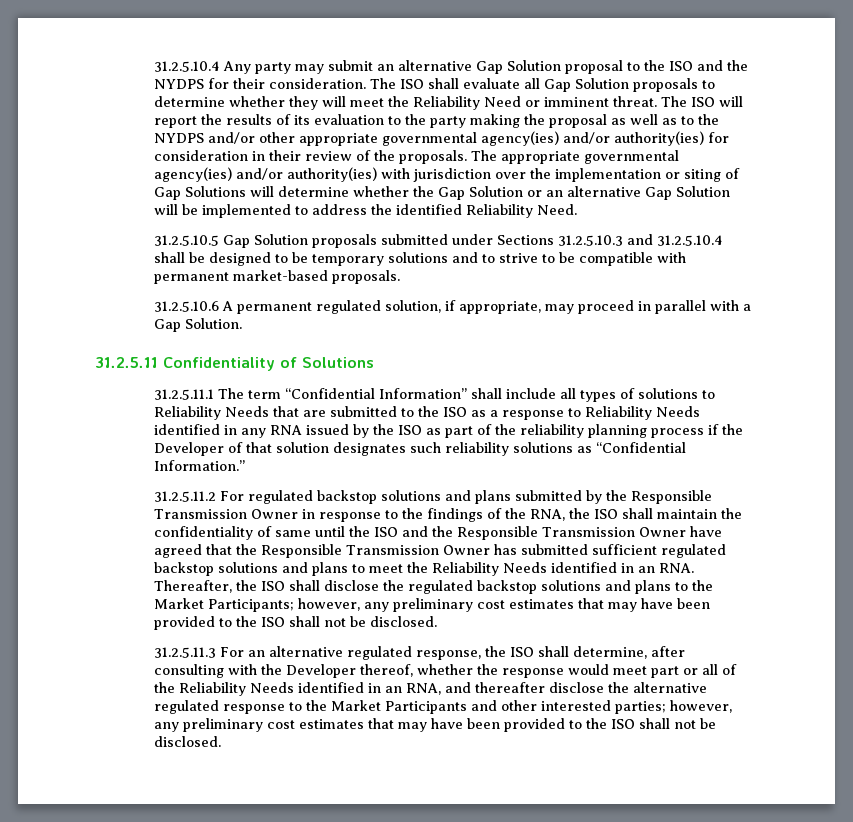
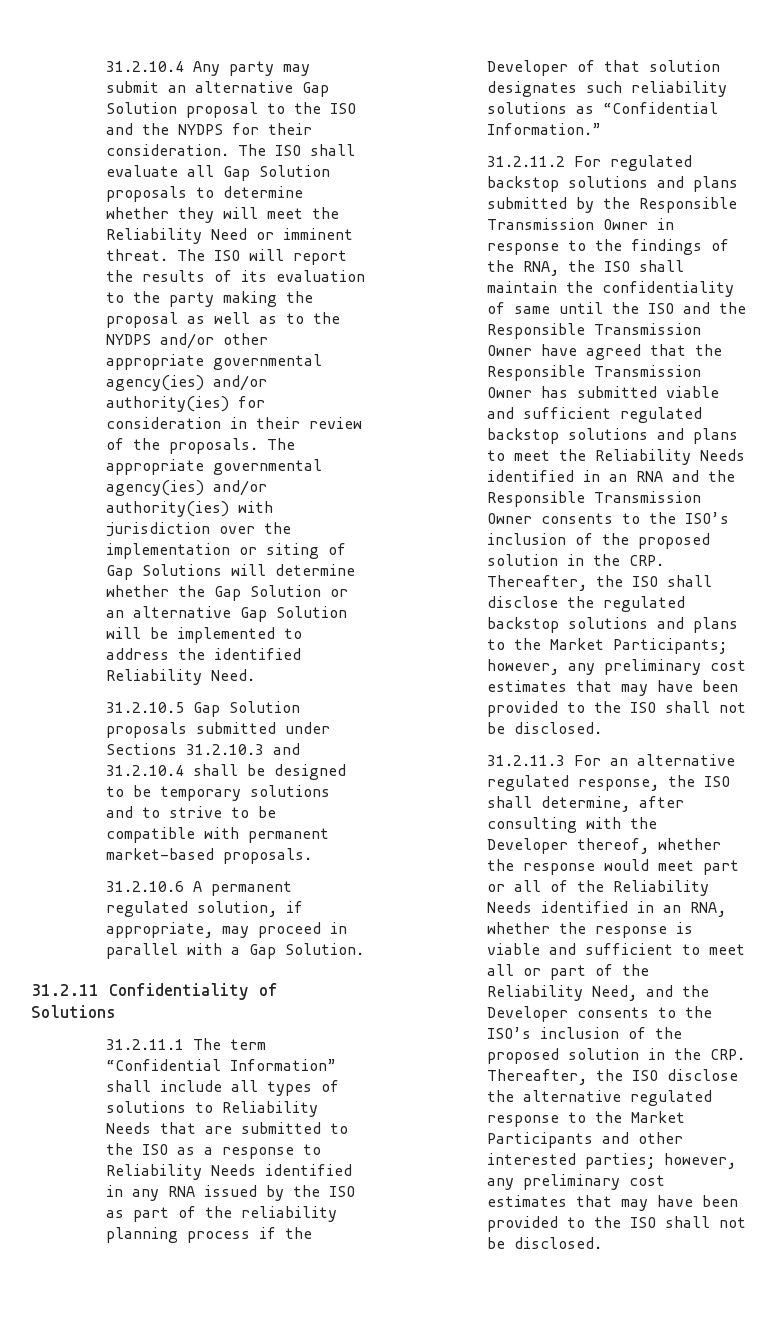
[154,61,221,72] 31.2.5.10.4 -> [106,61,185,72] 31.2.10.4
[154,235,220,246] 31.2.5.10.5 -> [106,702,185,713] 31.2.10.5
[558,234,724,246] 31.2.5.10.3 and 31.2.5.10.4 -> [186,743,301,755] [106,765,185,776] 31.2.10.3 and 31.2.10.4
[154,301,220,312] 31.2.5.10.6 -> [106,881,185,892] 31.2.10.6
[95,357,158,368] 31.2.5.11 -> [31,984,99,996] 31.2.11
[154,389,215,400] 31.2.5.11.1 -> [106,1039,185,1050] 31.2.11.1
[154,491,217,502] 31.2.5.11.2 -> [487,156,566,167] 31.2.11.2
(589, 549) none -> [666,386,720,398] [487,407,515,419] viable and
[659,563,695,573] RNA. -> [636,470,736,482] [487,491,702,507] [487,512,730,524] [487,533,711,549] [487,554,665,566] RNA and the Responsible Transmission Owner consents to the ISO’s inclusion of the proposed solution in the CRP.
[154,647,217,658] 31.2.5.11.3 -> [487,755,566,766] 31.2.11.3
[445,682,546,693] and thereafter -> [487,922,694,938] [487,943,746,955] [487,964,650,980] [487,985,710,1001] [487,1006,713,1022] [487,1027,683,1039] [487,1048,746,1064] [487,1069,659,1085] whether the response is viable and sufficient to meet all or part of the Reliability Need, and the Developer consents to the ISO’s inclusion of the proposed solution in the CRP. Thereafter, the ISO

